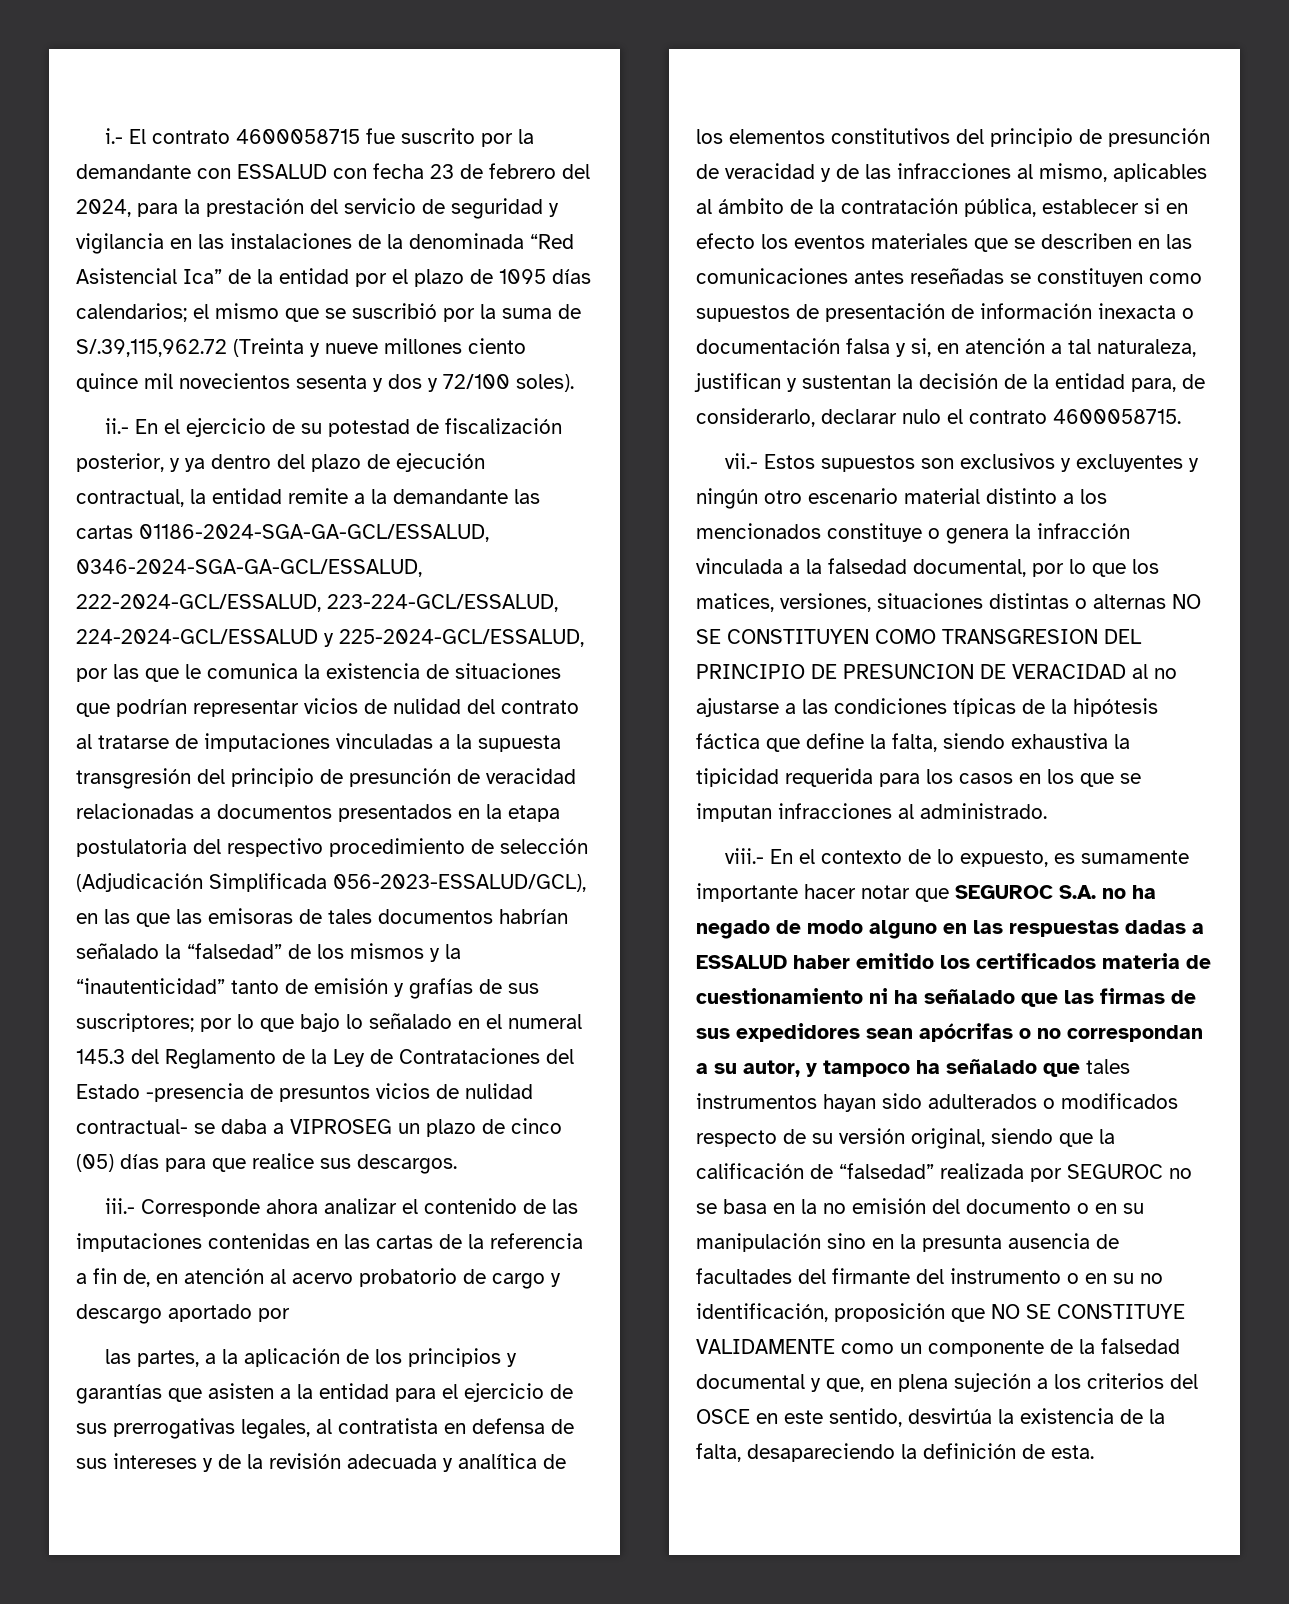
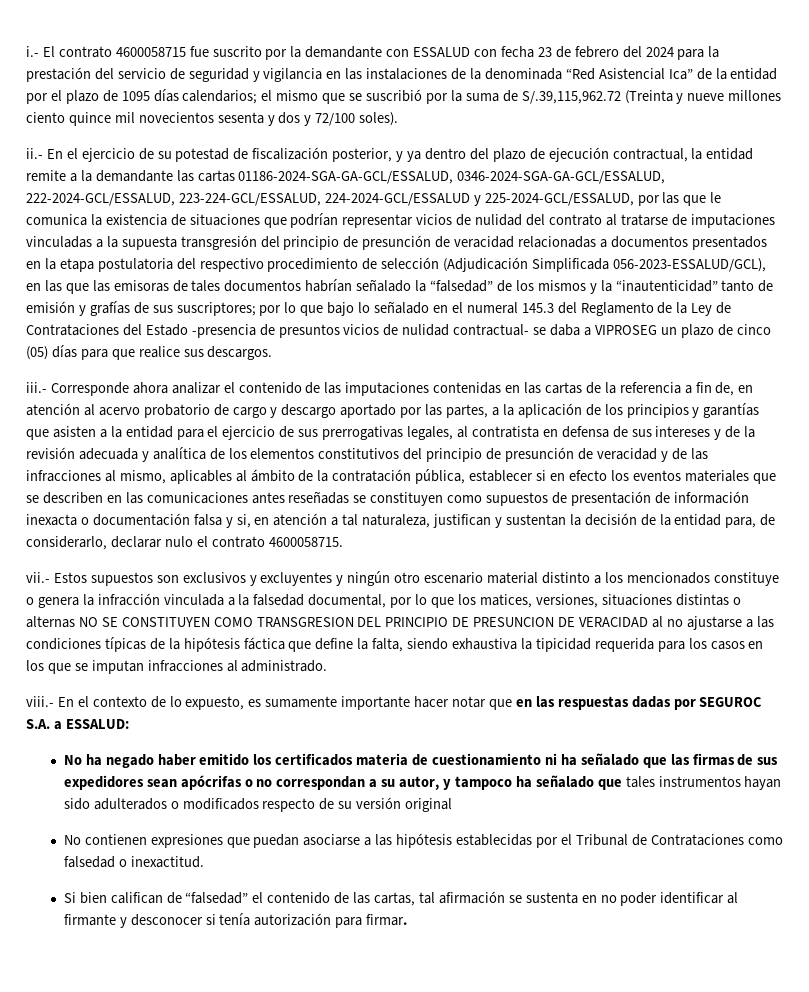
[76,199,131,217] 2024, -> [645,47,674,57] 2024
(290, 1315) // -> (423, 412) none
[955,885,1156,899] [696,920,1204,939] [696,955,787,969] SEGUROC S.A. no ha negado de modo alguno en las respuestas dadas a ESSALUD -> [515,696,763,710] [26,719,129,730] [63,754,154,768] en las respuestas dadas por SEGUROC S.A. a ESSALUD: // No ha negado
[911,1128,1115,1149] [696,1163,1192,1182] [696,1198,1144,1214] [696,1233,1119,1252] [696,1268,1163,1284] [696,1303,1185,1322] [696,1338,1180,1357] [696,1373,1198,1392] [696,1408,1165,1427] [696,1443,1094,1462] original, siendo que la calificación de “falsedad” realizada por SEGUROC no se basa en la no emisión del documento o en su manipulación sino en la presunta ausencia de facultades del firmante del instrumento o en su no identificación, proposición que NO SE CONSTITUYE VALIDAMENTE como un componente de la falsedad documental y que, en plena sujeción a los criterios del OSCE en este sentido, desvirtúa la existencia de la falta, desapareciendo la definición de esta. -> [405,798,453,812] [63,833,783,848] [63,856,204,868] [63,891,739,906] [63,913,408,928] original // No contienen expresiones que puedan asociarse a las hipótesis establecidas por el Tribunal de Contrataciones como falsedad o inexactitud. // Si bien califican de “falsedad” el contenido de las cartas, tal afirmación se sustenta en no poder identificar al firmante y desconocer si tenía autorización para firmar.

